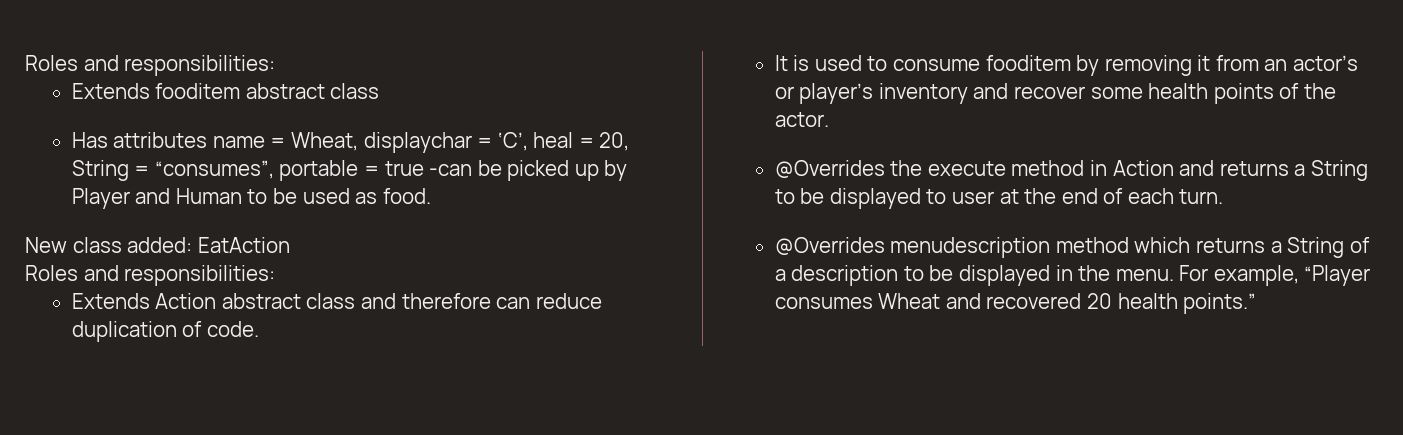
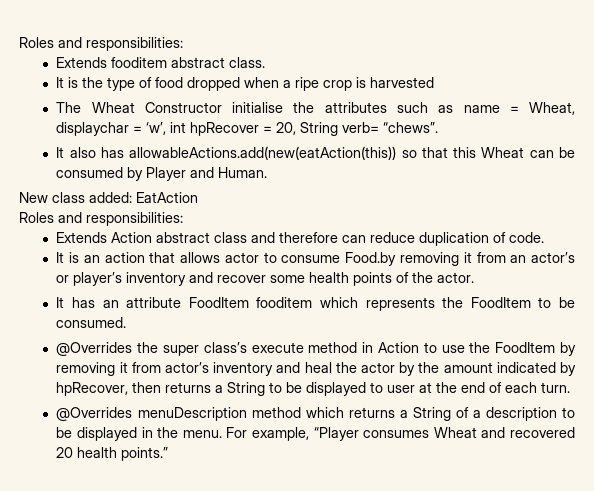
[330,83,380,99] [71,132,208,148] class // Has attributes -> [229,57,266,68] [56,77,435,91] [56,102,454,113] class. // It is the type of food dropped when a ripe crop is harvested // The Wheat Constructor initialise the attributes such as
[497,132,630,151] [71,160,628,181] [71,188,431,209] ‘C’, heal = 20, String = “consumes”, portable = true -can be picked up by Player and Human to be used as food. -> [146,122,439,136] [56,146,575,160] [56,167,268,181] ‘w’, int hpRecover = 20, String verb= “chews”. // It also has allowableActions.add(new(eatAction(this)) so that this Wheat can be consumed by Player and Human.
[814,55,1100,76] used to consume fooditem by -> [83,252,397,266] an action that allows actor to consume Food.by
(829, 119) none -> [56,297,575,311] [56,317,127,328] // It has an attribute FoodItem fooditem which represents the FoodItem to be consumed.
(923, 168) none -> [163,342,247,356] super class’s
[1179,160,1215,176] and -> [423,342,576,356] [56,362,576,376] [56,382,162,396] to use the FoodItem by removing it from actor’s inventory and heal the actor by the amount indicated by hpRecover, then
[890,237,1051,258] menudescription -> [137,407,247,421] menuDescription

